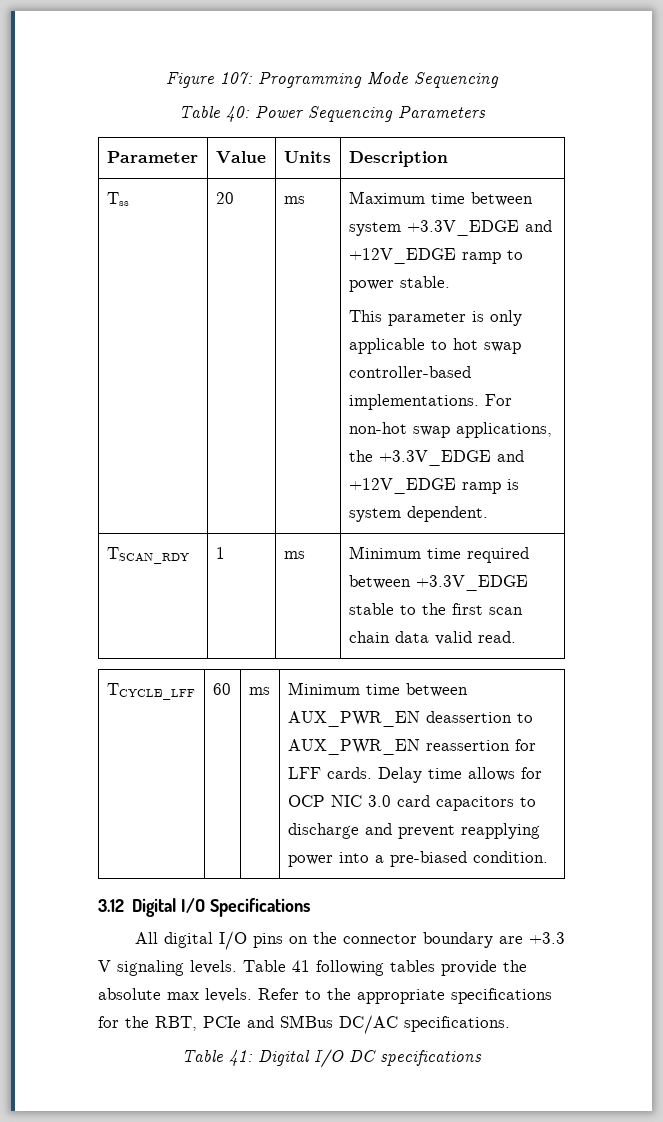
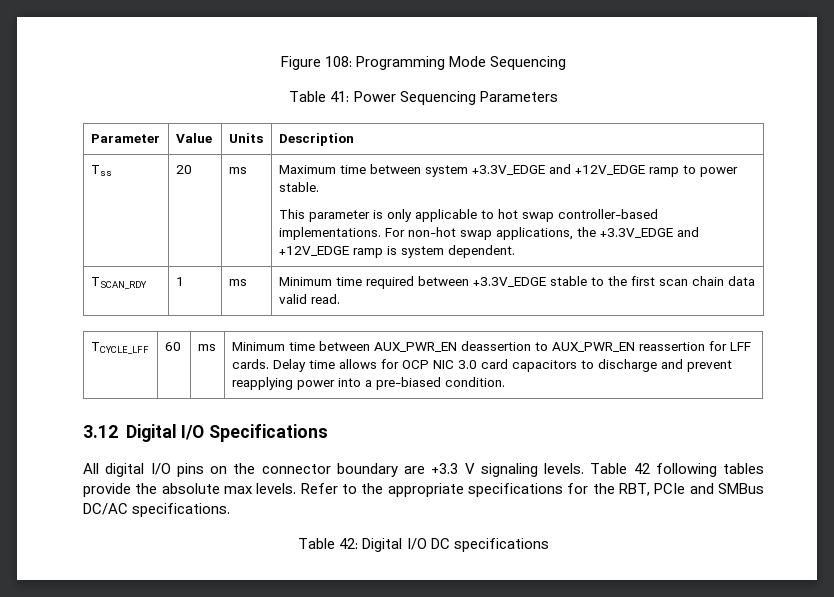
[219,72,253,84] 107: -> [324,56,352,67] 108:
[225,106,250,122] 40: -> [330,91,350,102] 41:
[292,960,310,972] 41 -> [633,463,650,474] 42
[229,1050,253,1066] 41: -> [339,538,359,549] 42:

